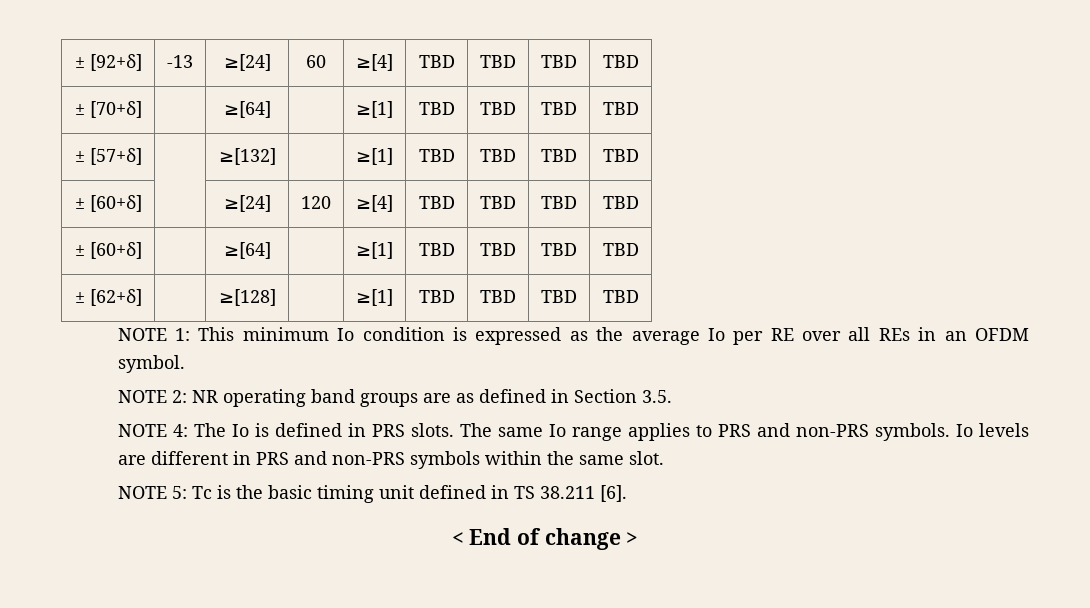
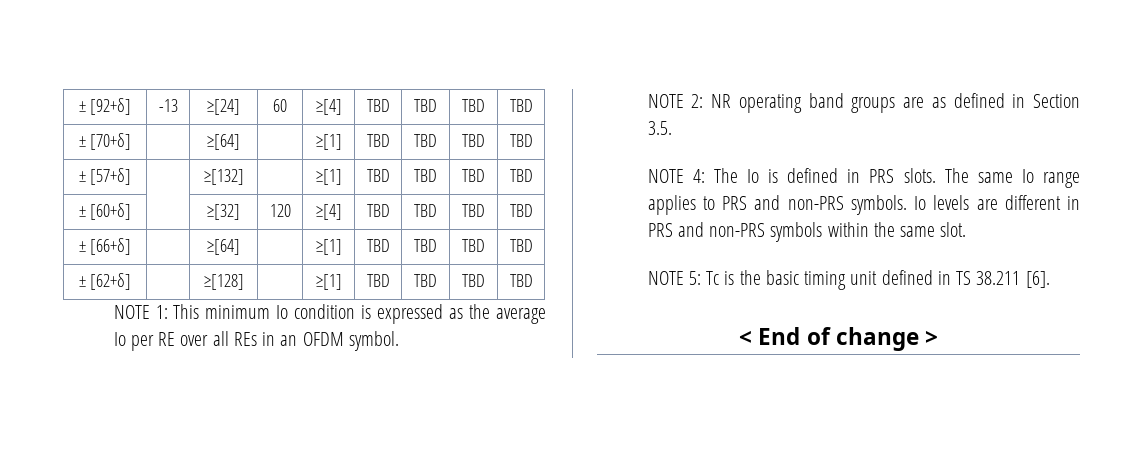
[223,195,271,212] ≥[24] -> [207,204,240,220] ≥[32]
[89,242,142,259] [60+δ] -> [90,238,132,255] [66+δ]

